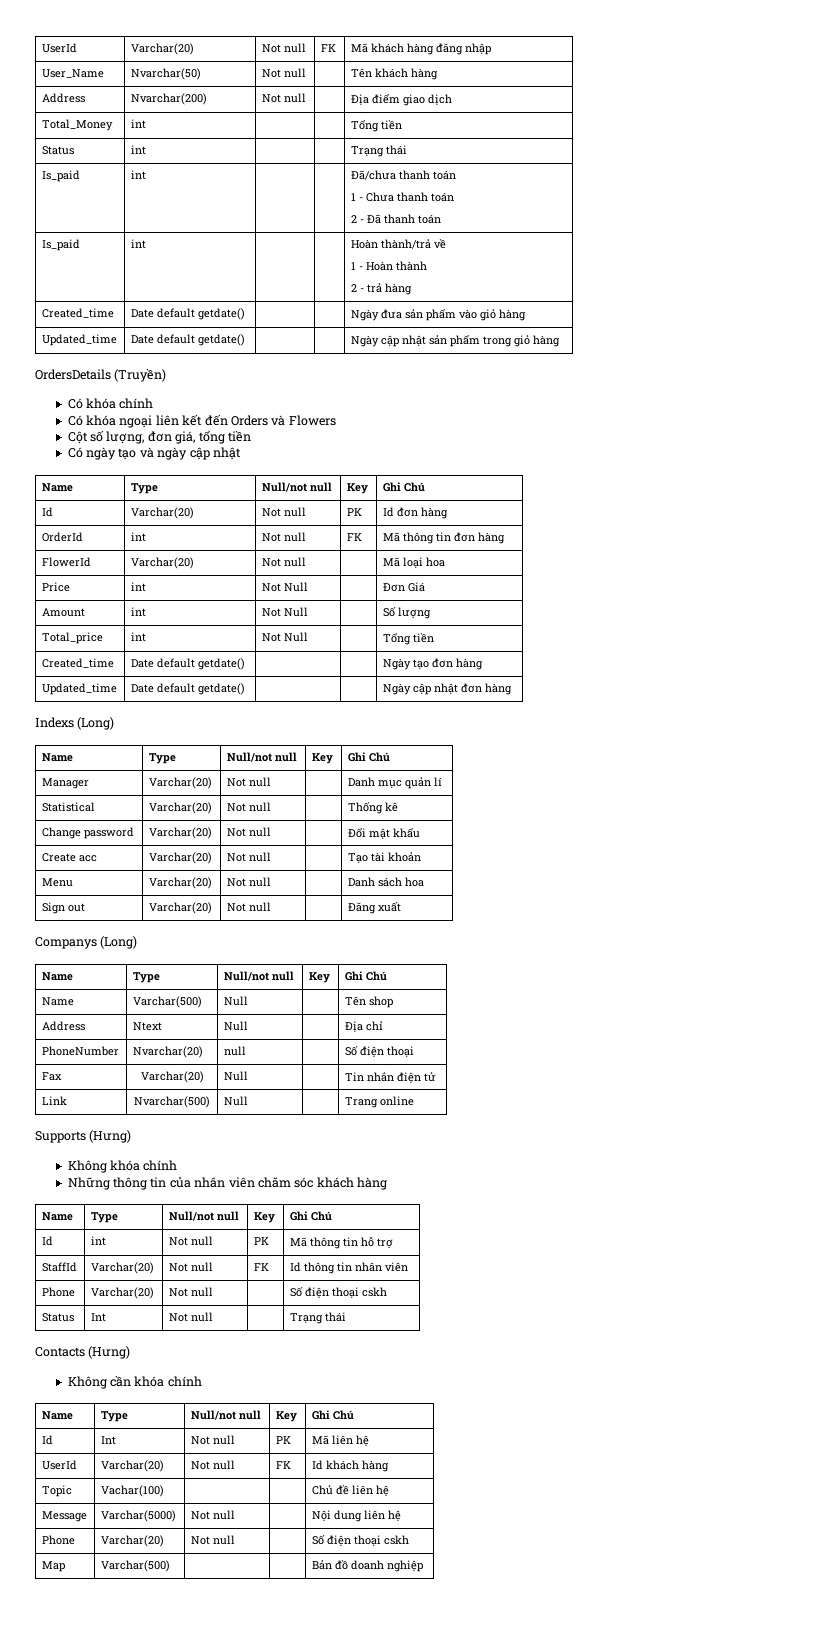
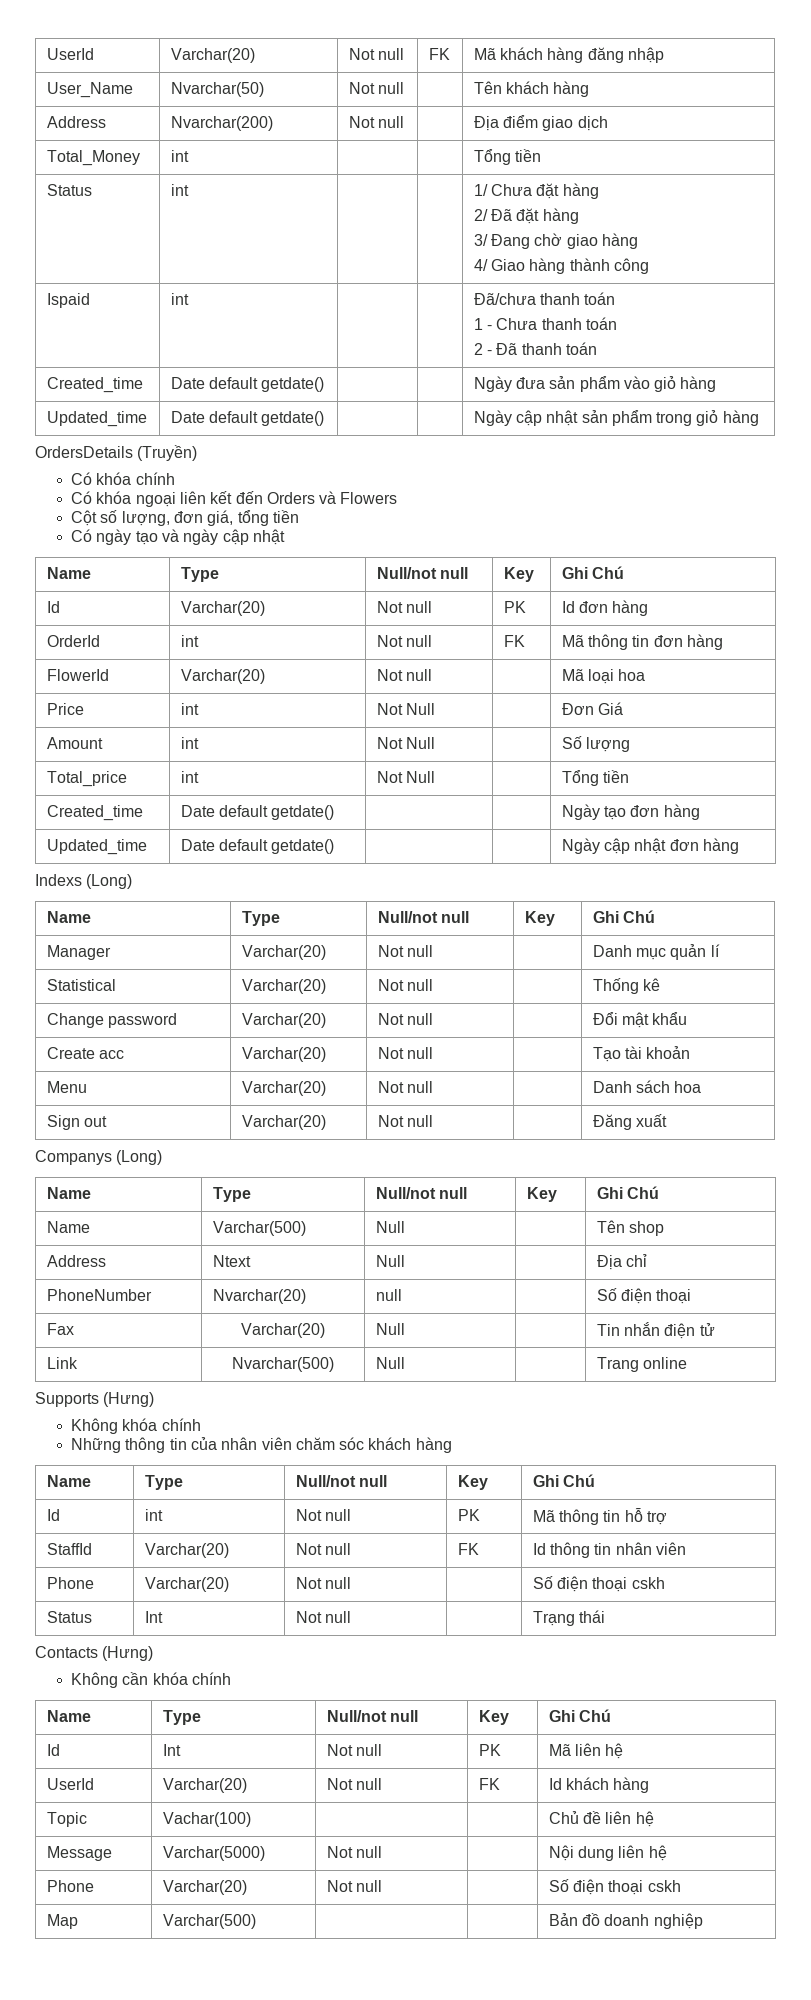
[350,145,407,157] [41,170,80,182] Trạng thái // Is_paid -> [473,183,599,199] [473,208,579,224] [473,233,638,249] [473,258,649,274] [46,293,90,308] 1/ Chưa đặt hàng // 2/ Đã đặt hàng // 3/ Đang chờ giao hàng // 4/ Giao hàng thành công // Ispaid
[41,239,80,251] [130,239,146,249] [350,239,446,249] [350,261,427,271] [350,283,412,295] // Is_paid | int | | | Hoàn thành/trả về // 1 - Hoàn thành // 2 - trả hàng -> (597, 348) none

